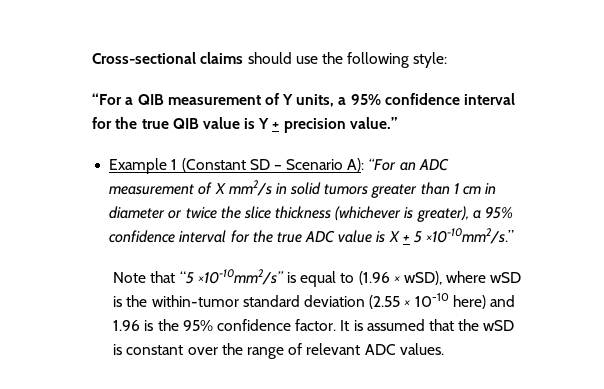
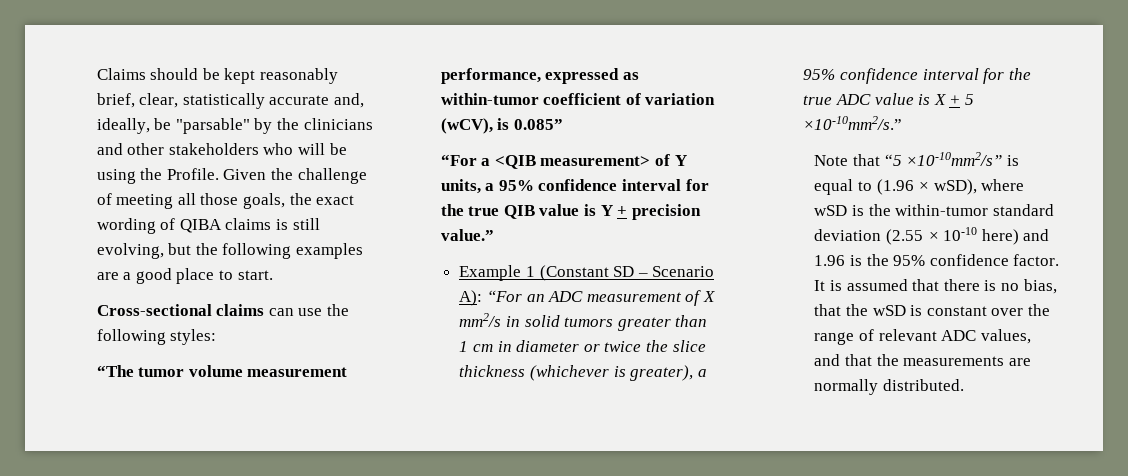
(92, 58) none -> [96,68,339,84] [96,93,365,109] [96,118,373,134] [96,143,347,155] [96,168,367,184] [96,193,355,209] [96,218,320,234] [96,243,364,259] [96,268,273,284] Claims should be kept reasonably brief, clear, statistically accurate and, ideally, be "parsable" by the clinicians and other stakeholders who will be using the Profile. Given the challenge of meeting all those goals, the exact wording of QIBA claims is still evolving, but the following examples are a good place to start. //
[247,52,292,64] should -> [268,308,294,316] can
[413,52,448,68] style: -> [170,329,217,345] [96,365,348,377] [440,68,639,84] [440,93,716,105] [440,118,563,134] styles: // “The tumor volume measurement performance, expressed as within-tumor coefficient of variation (wCV), is 0.085”
[137,94,261,105] QIB measurement -> [494,155,651,169] <QIB measurement>
(454, 325) none -> [943,279,1057,294] [814,304,842,316] there is no bias, that
[399,343,444,355] values. -> [980,329,1031,344] [814,354,1031,366] [814,379,964,395] values, and that the measurements are normally distributed.

